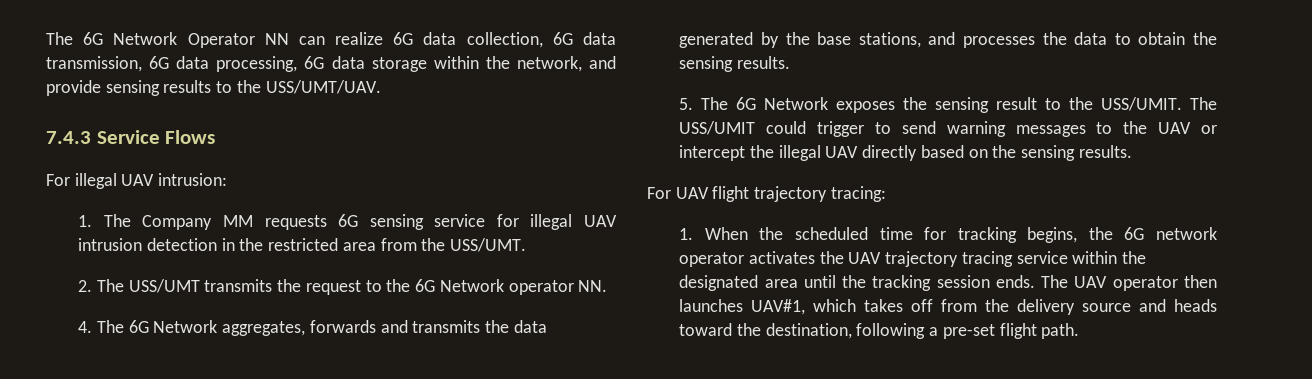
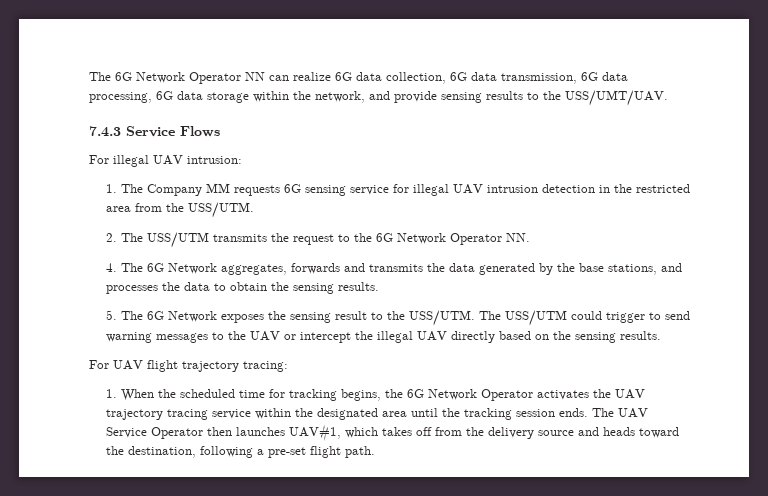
[450,238,527,252] USS/UMT. -> [188,202,255,218] USS/UTM.
[128,279,200,293] USS/UMT -> [147,232,210,248] USS/UTM
[508,280,574,295] operator -> [450,233,503,245] Operator
[1101,97,1217,111] [679,121,756,135] USS/UMIT. The USS/UMIT -> [409,310,568,326] USS/UTM. The USS/UTM
[1156,227,1217,240] [679,252,745,267] network operator -> [428,389,534,401] Network Operator
[1112,276,1178,291] operator -> [106,427,204,439] Service Operator

